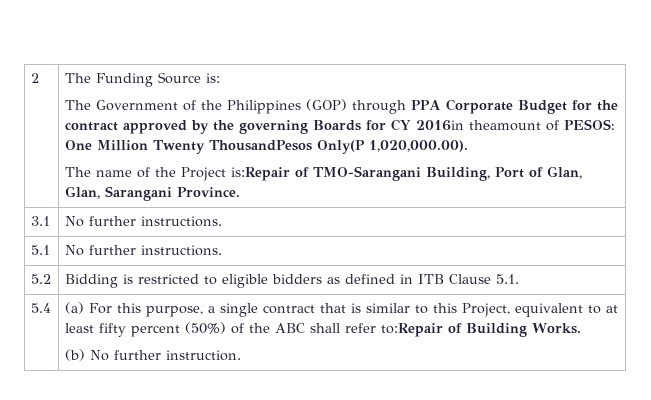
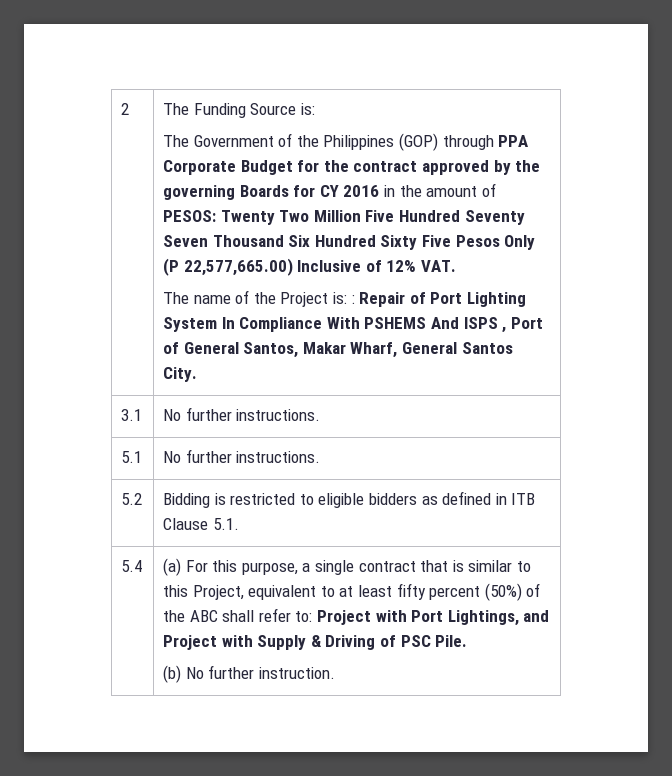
[415,119,615,131] [64,140,468,154] 2016in theamount of PESOS: One Million Twenty ThousandPesos Only(P 1,020,000.00). -> [343,183,496,197] [163,210,525,225] [163,235,536,250] [163,258,456,276] 2016 in the amount of PESOS: Twenty Two Million Five Hundred Seventy Seven Thousand Six Hundred Sixty Five Pesos Only (P 22,577,665.00) Inclusive of 12% VAT.
[230,166,582,181] [64,186,240,201] is:Repair of TMO-Sarangani Building, Port of Glan, Glan, Sarangani Province. -> [332,292,526,307] [163,317,543,333] [163,342,513,358] [163,367,198,382] is: : Repair of Port Lighting System In Compliance With PSHEMS And ISPS , Port of General Santos, Makar Wharf, General Santos City.
[380,323,581,337] to:Repair of Building Works. -> [295,610,550,626] [163,635,468,650] to: Project with Port Lightings, and Project with Supply & Driving of PSC Pile.

